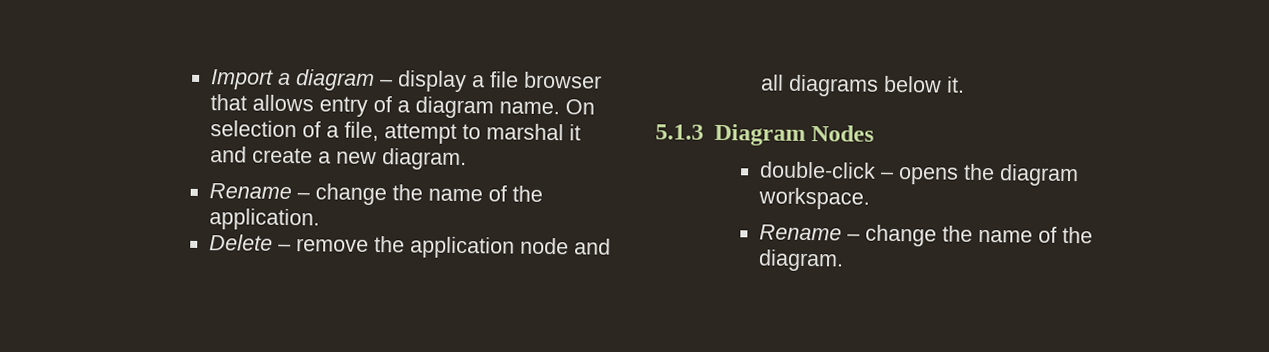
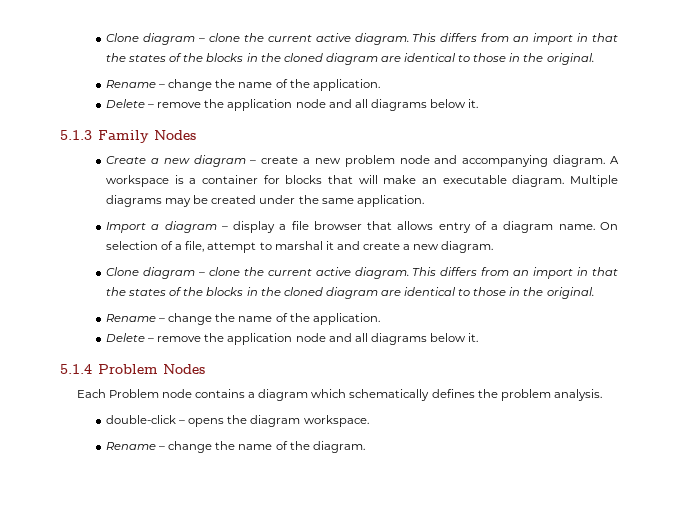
(210, 79) none -> [106,33,618,45] [106,53,594,65] [106,79,380,91] [106,99,479,111] [60,130,196,143] [106,155,619,167] [106,175,619,187] [106,195,424,207] Clone diagram – clone the current active diagram. This differs from an import in that the states of the blocks in the cloned diagram are identical to those in the original. // Rename – change the name of the application. // Delete – remove the application node and all diagrams below it. // 5.1.3 Family Nodes // Create a new diagram – create a new problem node and accompanying diagram. A workspace is a container for blocks that will make an executable diagram. Multiple diagrams may be created under the same application. //
(468, 159) none -> [106,267,618,279] [106,287,594,299] // Clone diagram – clone the current active diagram. This differs from an import in that the states of the blocks in the cloned diagram are identical to those in the original.
[655,123,875,146] 5.1.3 Diagram Nodes -> [60,364,205,374] [76,389,602,401] 5.1.4 Problem Nodes // Each Problem node contains a diagram which schematically defines the problem analysis.

